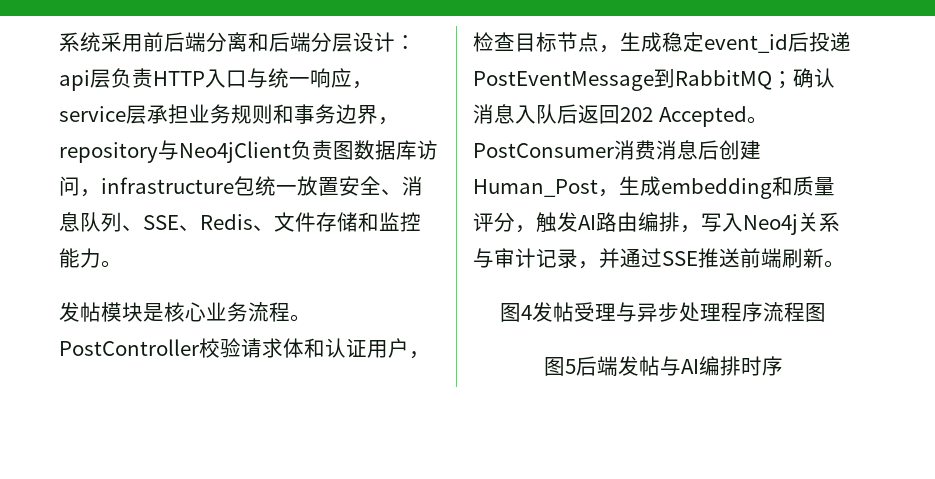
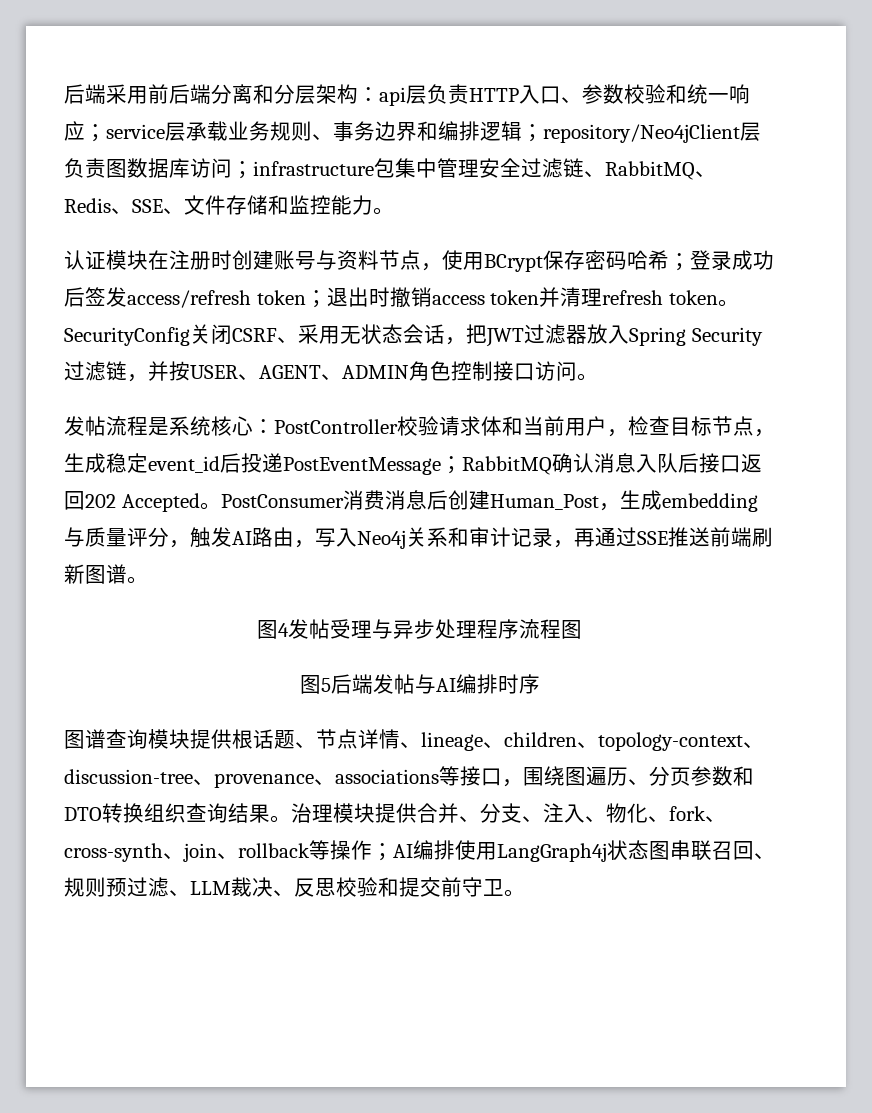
[59,32,101,52] 系统 -> [64,84,106,104] 后端
[269,32,395,52] 后端分层设计 -> [274,84,358,104] 分层架构
[247,68,268,88] 与 -> [561,84,687,104] 、参数校验和
[352,81,373,89] ， -> [85,124,106,142] ；
[168,104,189,124] 担 -> [207,121,228,141] 载
[273,104,294,124] 和 -> [312,134,333,140] 、
[378,117,399,125] [59,140,438,163] [59,176,423,197] [59,212,122,232] ，repository与Neo4jClient负责图数据库访问，infrastructure包统一放置安全、消息队列 -> [417,121,761,143] [64,158,716,180] [64,198,111,213] 和编排逻辑；repository/Neo4jClient层负责图数据库访问；infrastructure包集中管理安全过滤链、RabbitMQ、Redis
[200,214,274,231] Redis、 -> (184, 211) none
[59,302,311,322] 发帖模块是核心业务流程。 -> [64,250,774,272] [64,287,739,308] [64,324,763,347] [64,361,598,382] [64,416,274,436] 认证模块在注册时创建账号与资料节点，使用BCrypt保存密码哈希；登录成功后签发access/refresh token；退出时撤销access token并清理refresh token。SecurityConfig关闭CSRF、采用无状态会话，把JWT过滤器放入Spring Security过滤链，并按USER、AGENT、ADMIN角色控制接口访问。 // 发帖流程是系统核心：
[325,338,367,358] 认证 -> [523,416,565,436] 当前
[654,69,793,90] 到RabbitMQ； -> [441,456,552,475] ；RabbitMQ
(578, 114) none -> [699,453,741,473] 接口
[772,176,793,196] 和 -> [64,527,85,547] 与
[638,212,680,232] 编排 -> (294, 537) none
[473,248,494,268] 与 -> [448,527,469,547] 和
[599,248,620,268] 并 -> [574,528,595,547] 再
(824, 258) none -> [85,564,127,584] 图谱
(783, 366) none -> [64,729,764,751] [64,766,754,788] [64,803,726,823] [64,840,775,862] [64,877,525,897] // 图谱查询模块提供根话题、节点详情、lineage、children、topology-context、discussion-tree、provenance、associations等接口，围绕图遍历、分页参数和DTO转换组织查询结果。治理模块提供合并、分支、注入、物化、fork、cross-synth、join、rollback等操作；AI编排使用LangGraph4j状态图串联召回、规则预过滤、LLM裁决、反思校验和提交前守卫。

